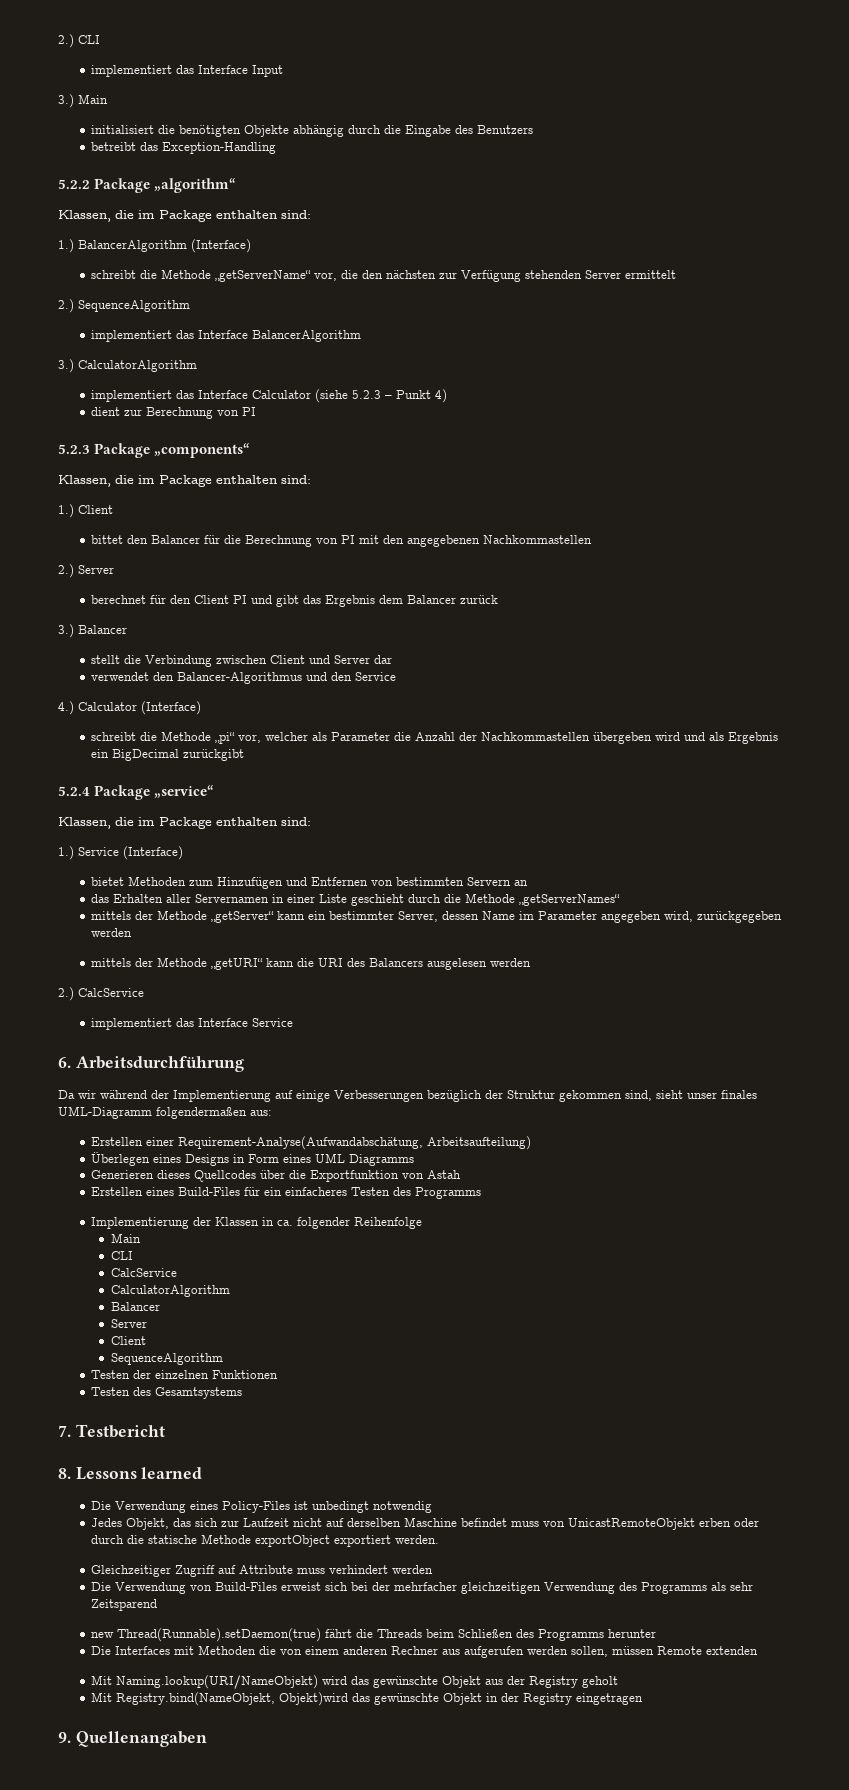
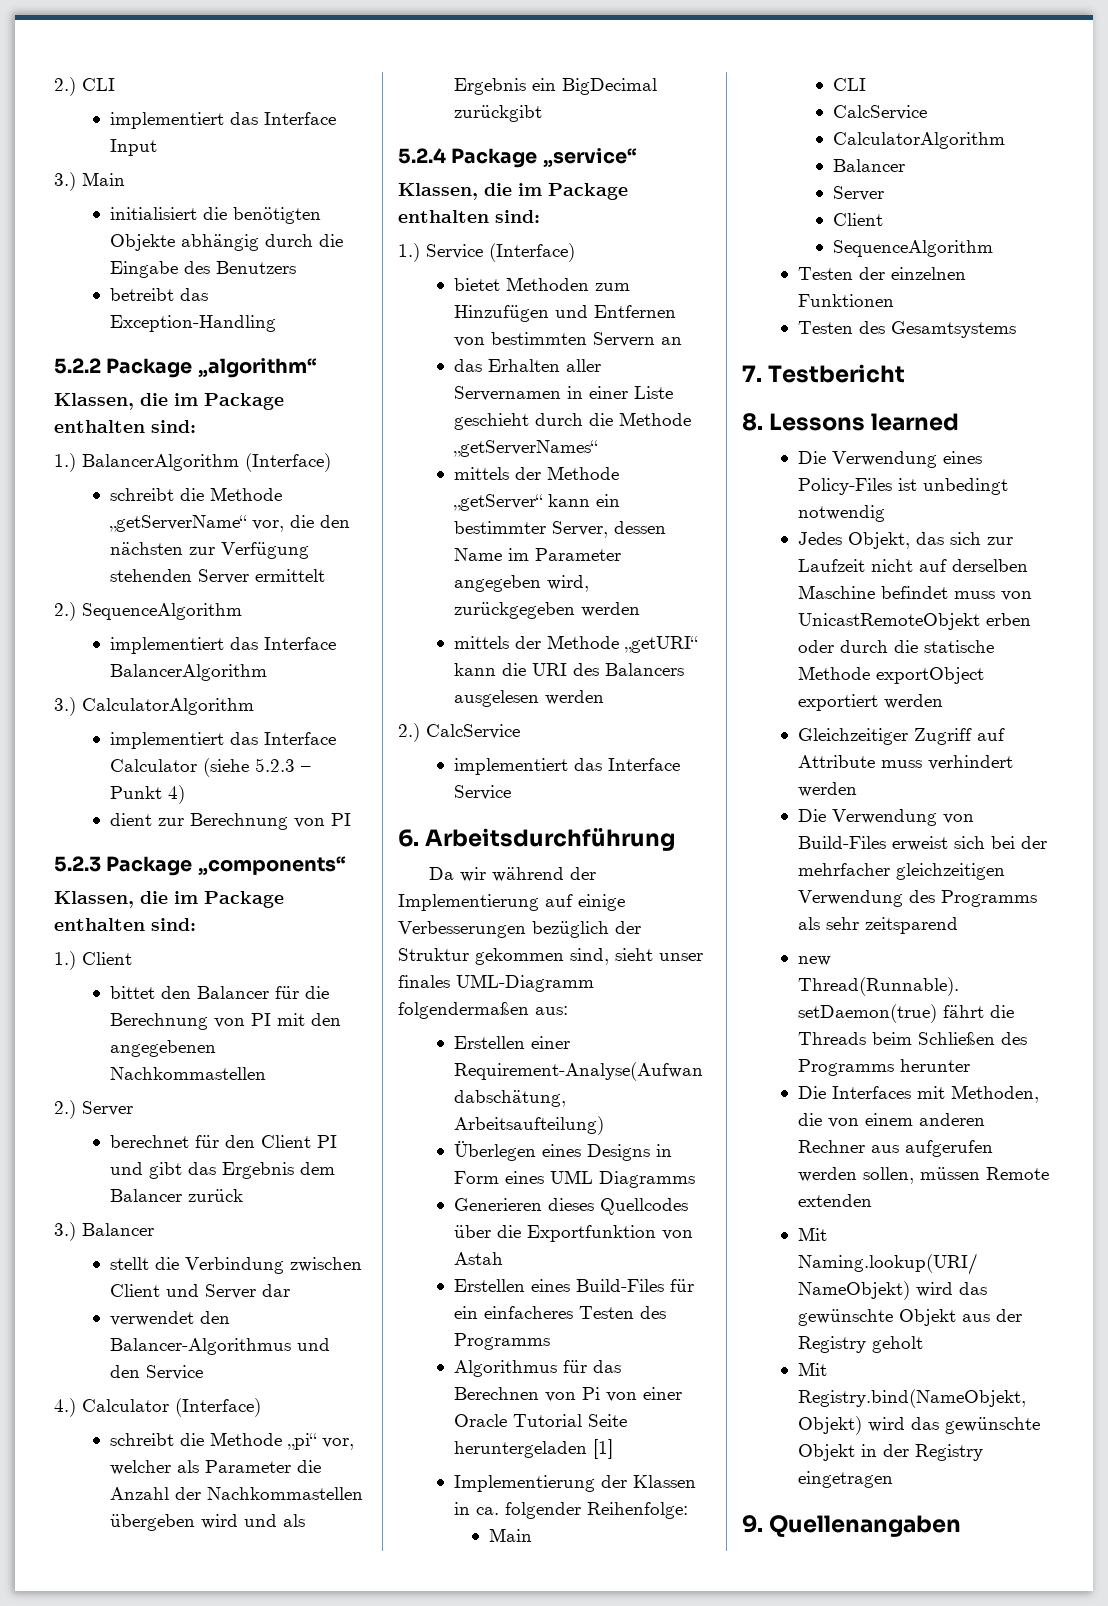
(482, 1193) none -> [454,1360,622,1377] [454,1387,683,1402] [454,1414,628,1427] [454,1439,614,1459] // Algorithmus für das Berechnen von Pi von einer Oracle Tutorial Seite heruntergeladen [1]
[354,1217,423,1229] Reihenfolge -> [587,1502,689,1519] Reihenfolge:
[395,1535,440,1544] werden. -> [884,694,944,709] werden
[91,1599,158,1611] Zeitsparend -> [865,917,959,934] zeitsparend
[198,1645,257,1655] Methoden -> [951,1085,1040,1103] Methoden,
[279,1692,349,1706] Objekt)wird -> [798,1416,906,1435] Objekt) wird

